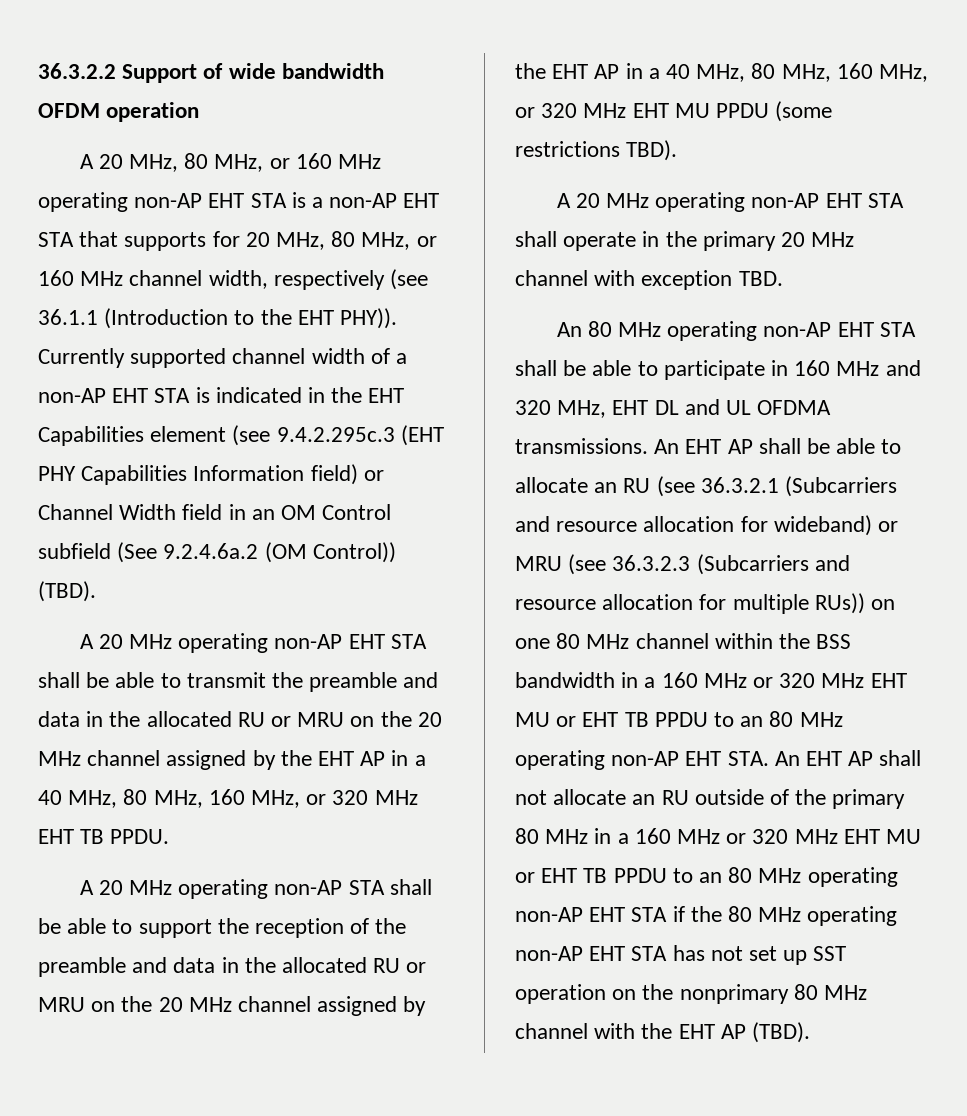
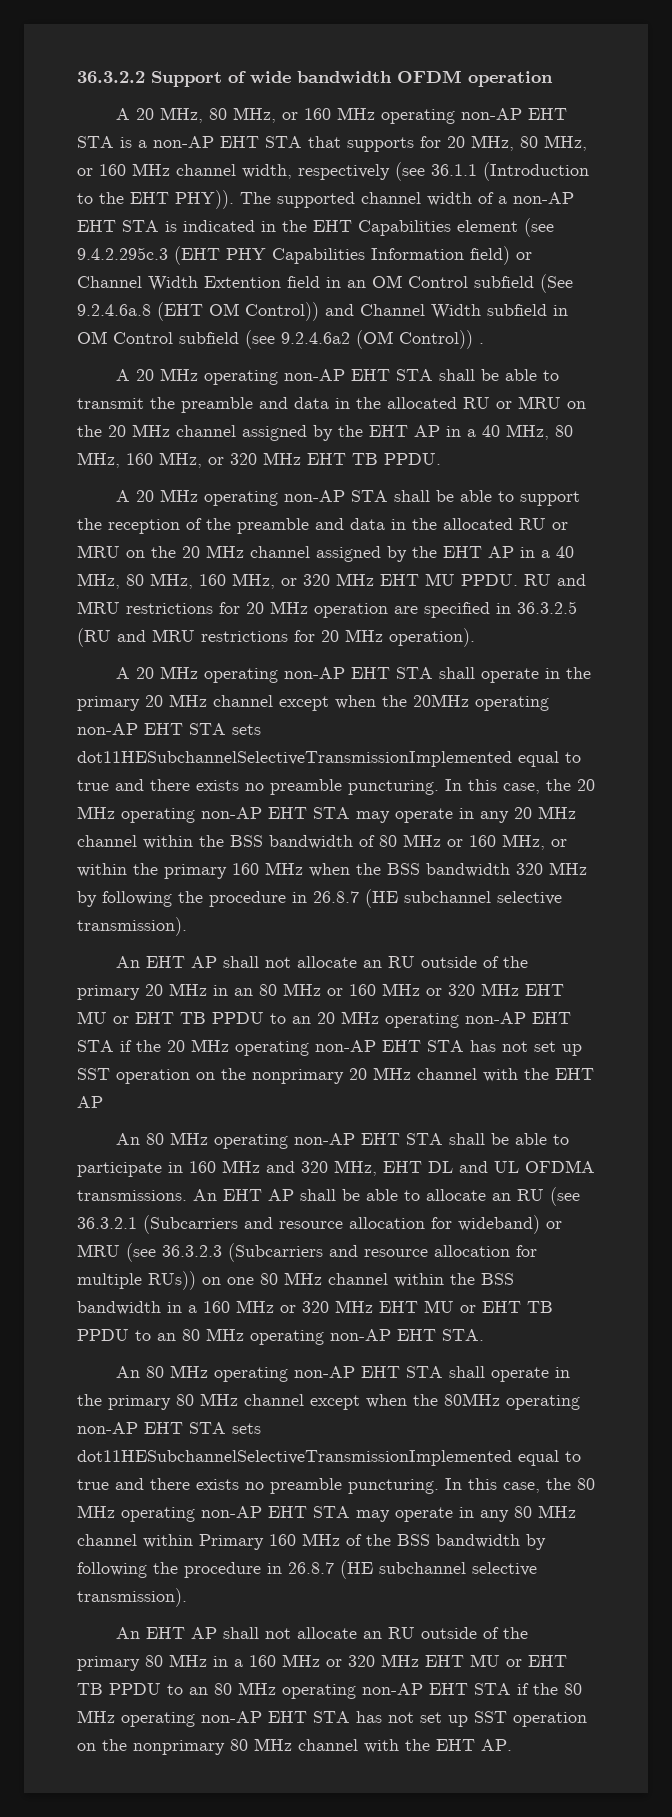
[38,348,125,368] Currently -> [240,192,271,204] The
(177, 512) none -> [204,276,281,288] Extention
[163,543,259,559] 9.2.4.6a.2 -> [77,302,568,321] [77,330,350,349] 9.2.4.6a.8 (EHT OM Control)) and Channel Width subfield in OM Control subfield (see 9.2.4.6a2
[38,581,96,602] (TBD). -> [479,343,484,344] .
[716,101,833,122] [515,140,678,161] PPDU (some restrictions TBD). -> [461,574,586,586] [77,601,577,618] [77,628,475,647] PPDU. RU and MRU restrictions for 20 MHz operation are specified in 36.3.2.5 (RU and MRU restrictions for 20 MHz operation).
[594,270,783,290] with exception TBD. -> [279,694,549,711] [77,723,261,735] [77,751,581,767] [77,779,595,795] [77,806,576,823] [77,834,567,850] [77,862,587,879] [77,889,562,908] [77,917,187,936] [116,956,529,968] [77,983,564,1000] [77,1011,571,1028] [77,1039,582,1056] [77,1067,594,1084] [77,1096,103,1108] except when the 20MHz operating non-AP EHT STA sets dot11HESubchannelSelectiveTransmissionImplemented equal to true and there exists no preamble puncturing. In this case, the 20 MHz operating non-AP EHT STA may operate in any 20 MHz channel within the BSS bandwidth of 80 MHz or 160 MHz, or within the primary 160 MHz when the BSS bandwidth 320 MHz by following the procedure in 26.8.7 (HE subchannel selective transmission). // An EHT AP shall not allocate an RU outside of the primary 20 MHz in an 80 MHz or 160 MHz or 320 MHz EHT MU or EHT TB PPDU to an 20 MHz operating non-AP EHT STA if the 20 MHz operating non-AP EHT STA has not set up SST operation on the nonprimary 20 MHz channel with the EHT AP
(769, 758) none -> [116,1365,571,1382] [77,1393,580,1410] [77,1422,261,1434] [77,1450,581,1466] [77,1478,595,1494] [77,1505,576,1522] [77,1533,546,1550] [77,1560,537,1579] [77,1588,187,1607] // An 80 MHz operating non-AP EHT STA shall operate in the primary 80 MHz channel except when the 80MHz operating non-AP EHT STA sets dot11HESubchannelSelectiveTransmissionImplemented equal to true and there exists no preamble puncturing. In this case, the 80 MHz operating non-AP EHT STA may operate in any 80 MHz channel within Primary 160 MHz of the BSS bandwidth by following the procedure in 26.8.7 (HE subchannel selective transmission). //
[720,1022,811,1043] AP (TBD). -> [481,1739,512,1751] AP.

